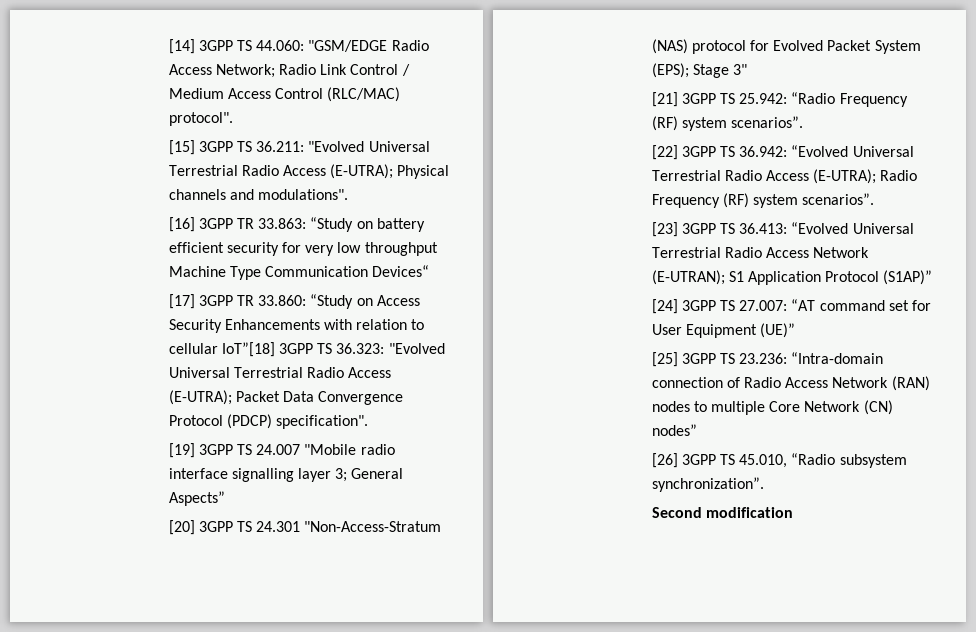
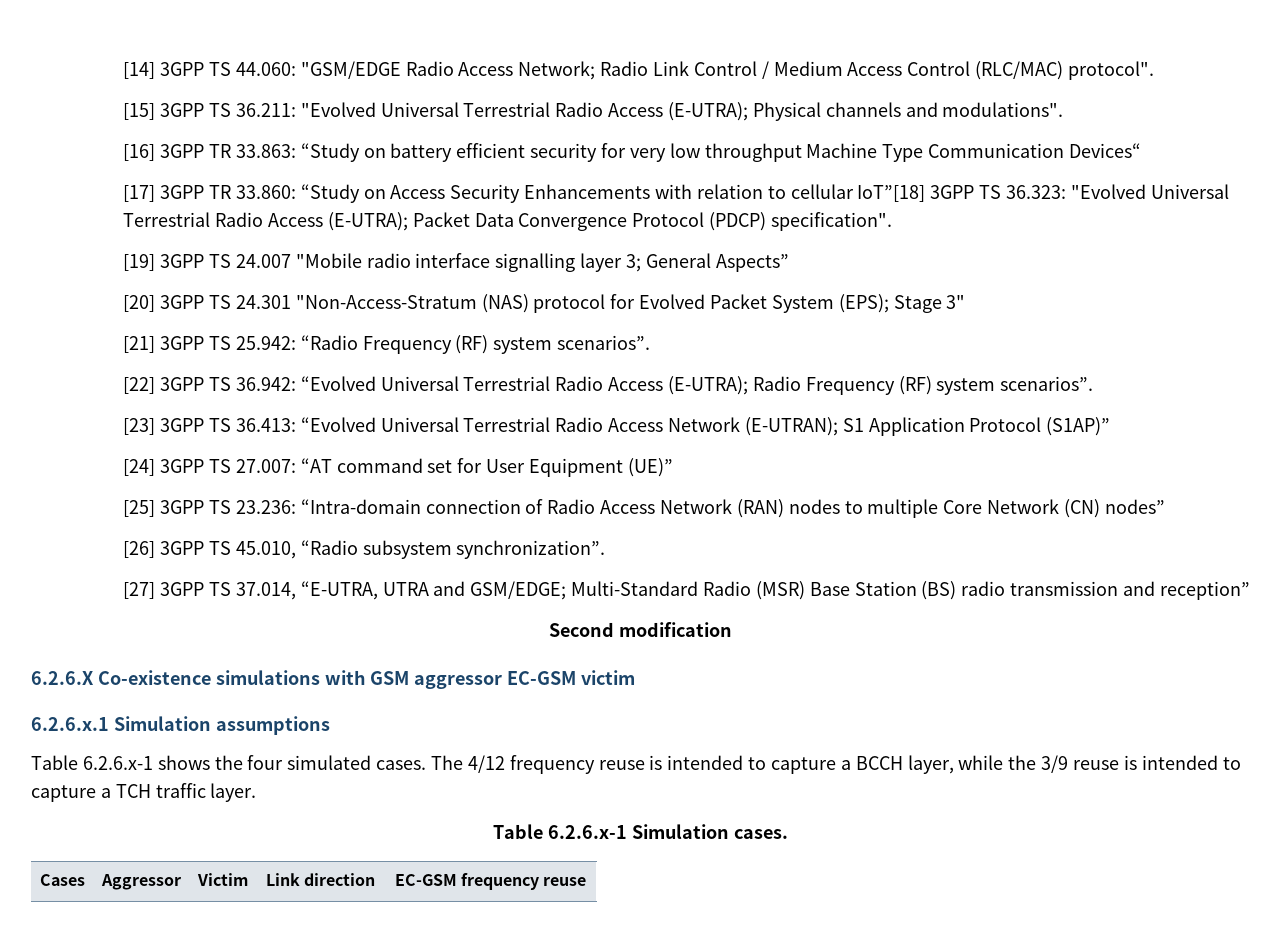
[651,507,793,518] Second modification -> [123,581,1250,600] [549,622,732,637] [31,670,636,689] [31,716,330,735] [31,755,1241,774] [31,783,257,802] [493,824,788,839] [40,874,85,886] [101,874,181,890] [197,873,248,886] [265,873,376,886] [394,873,587,890] [27] 3GPP TS 37.014, “E-UTRA, UTRA and GSM/EDGE; Multi-Standard Radio (MSR) Base Station (BS) radio transmission and reception” // Second modification // 6.2.6.X Co-existence simulations with GSM aggressor EC-GSM victim // 6.2.6.x.1 Simulation assumptions // Table 6.2.6.x-1 shows the four simulated cases. The 4/12 frequency reuse is intended to capture a BCCH layer, while the 3/9 reuse is intended to capture a TCH traffic layer. // Table 6.2.6.x-1 Simulation cases. // Cases | Aggressor | Victim | Link direction | EC-GSM frequency reuse

